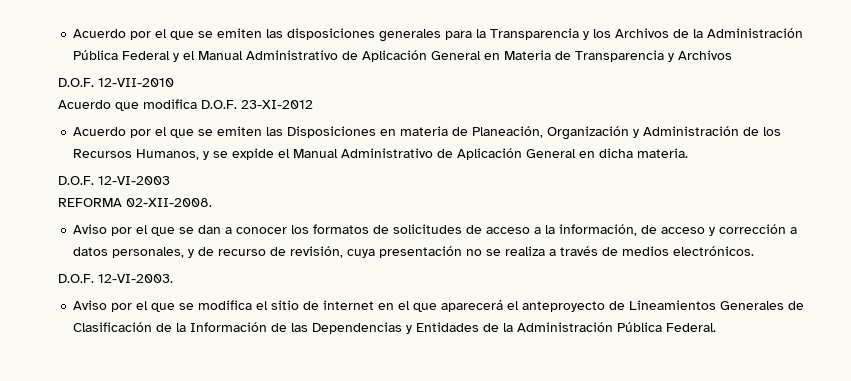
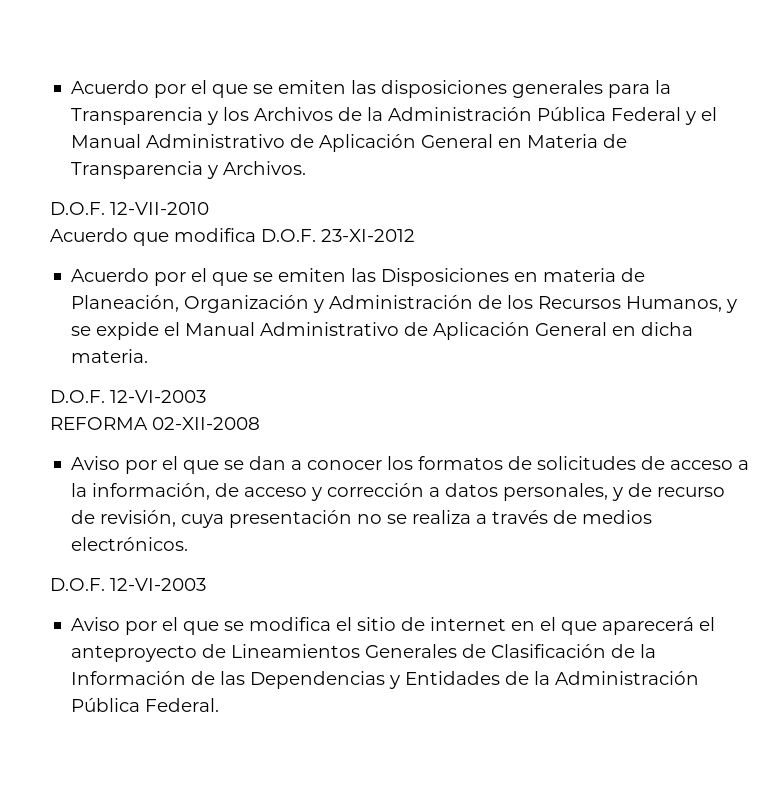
[678,50,733,60] Archivos -> [222,161,306,175] Archivos.
[126,198,213,207] 02-XII-2008. -> [152,417,261,430] 02-XII-2008
[98,274,174,283] 12-VI-2003. -> [110,578,207,591] 12-VI-2003

